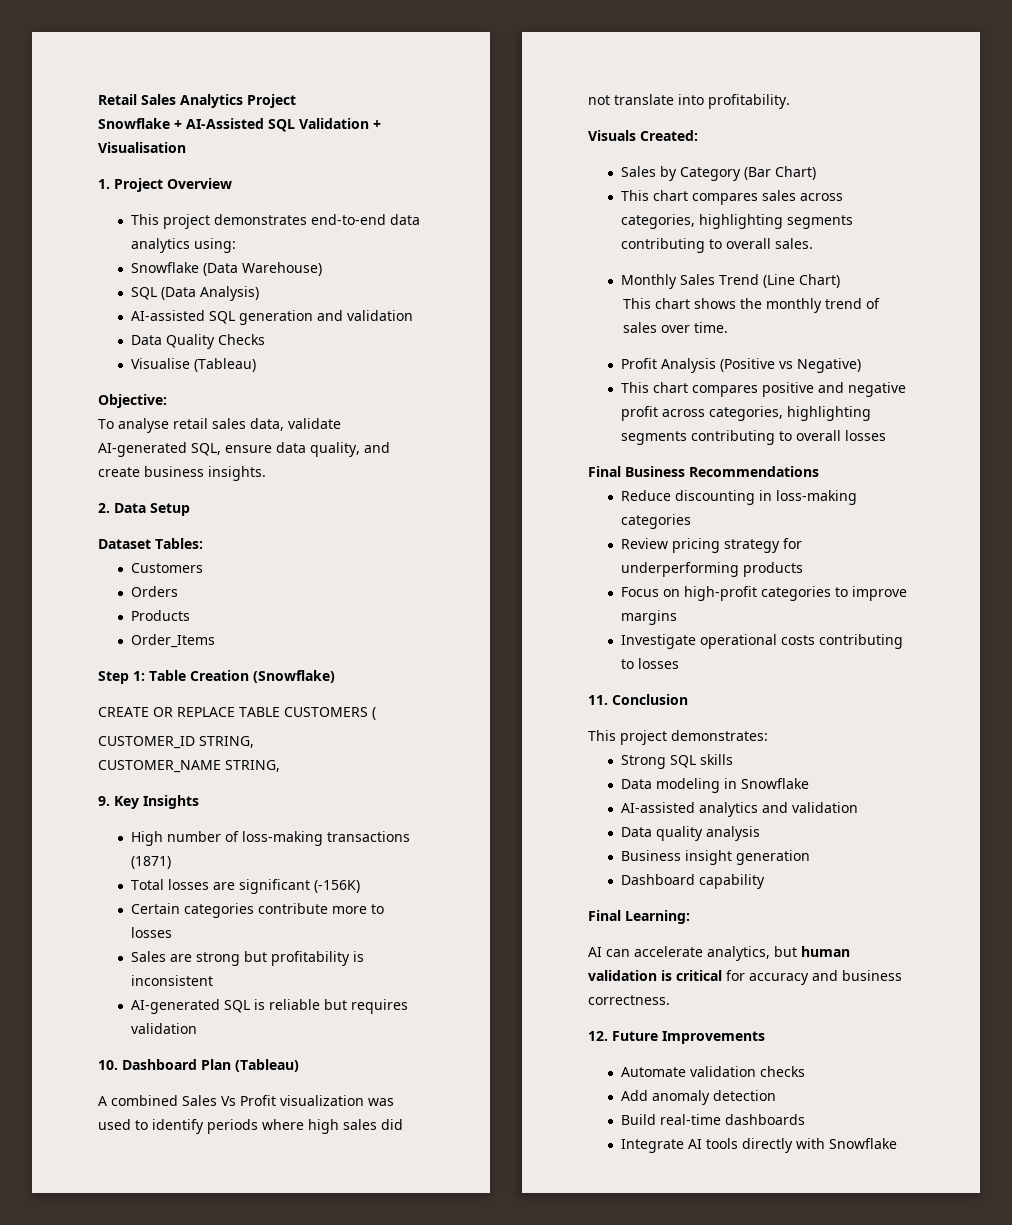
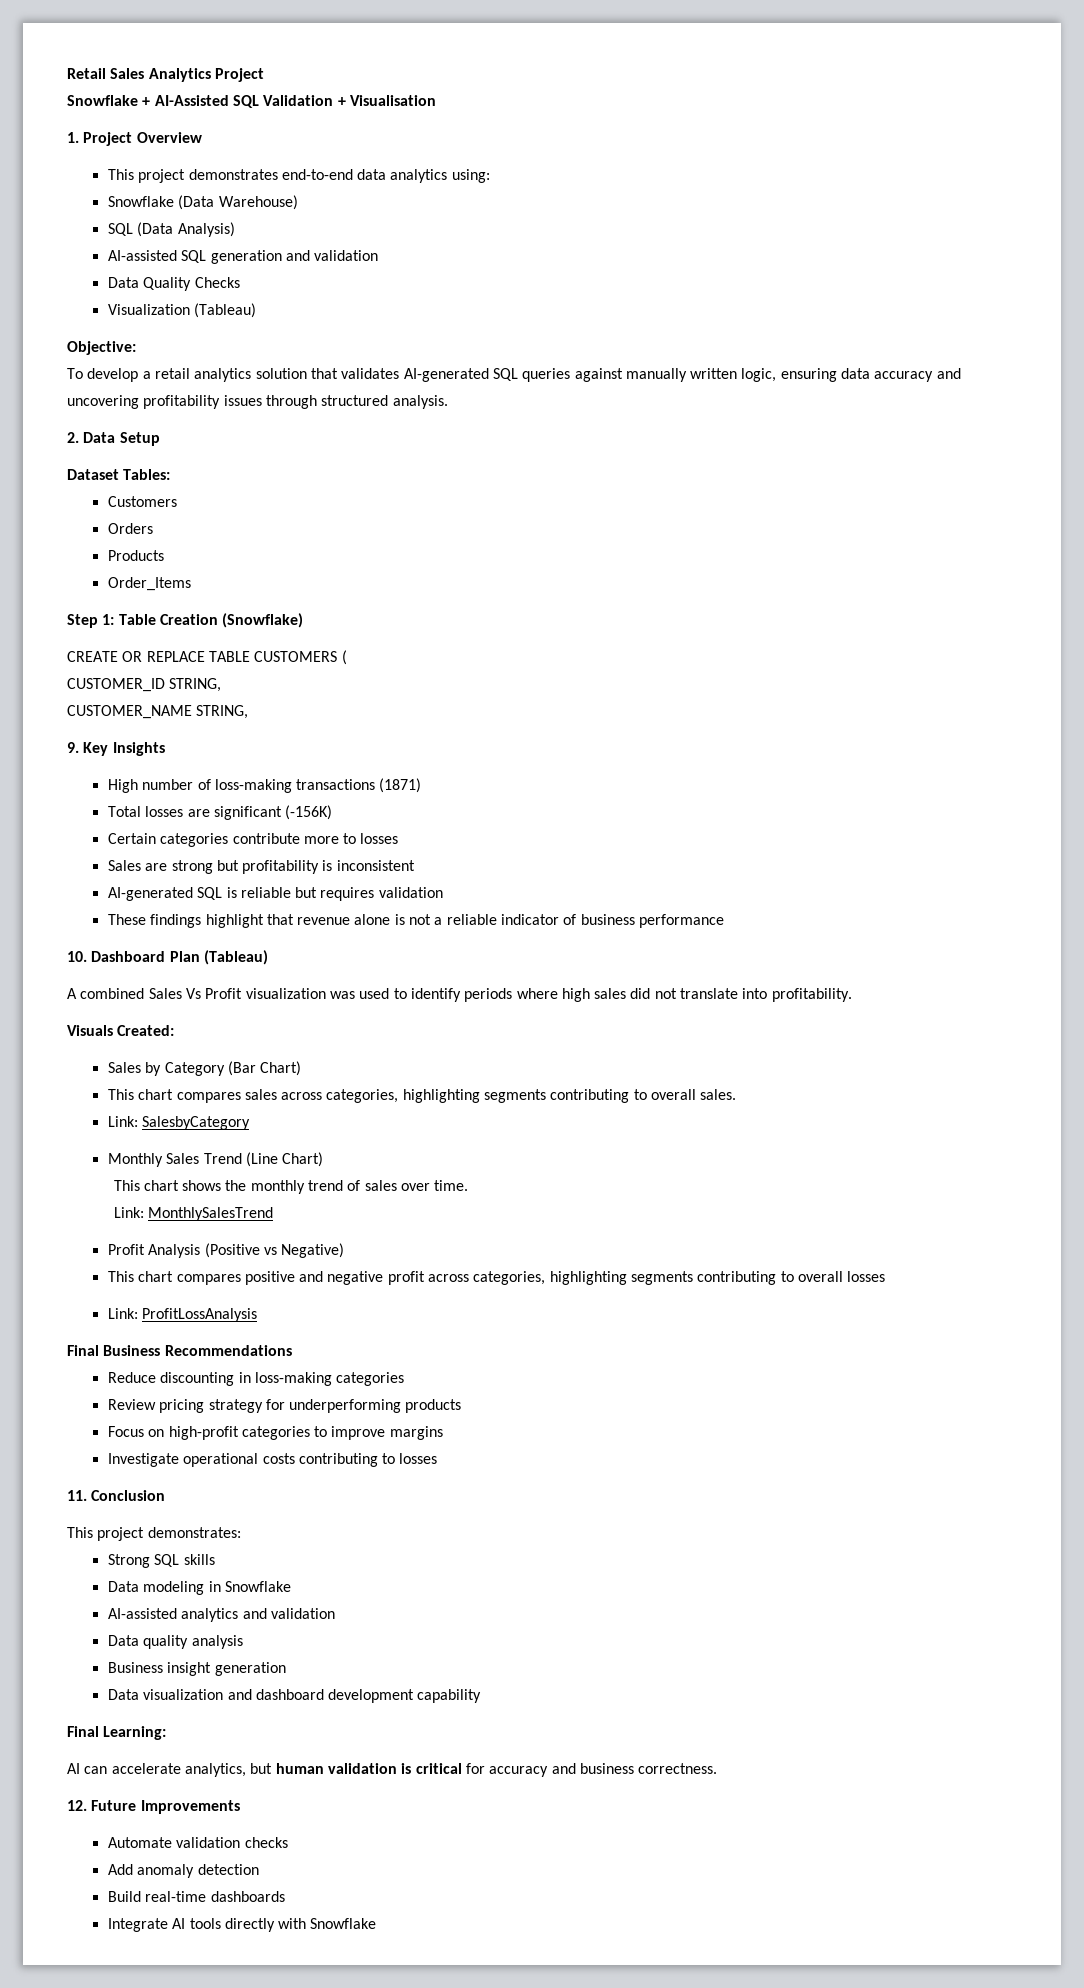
[131,358,191,369] Visualise -> [107,304,190,315] Visualization
[118,418,341,433] [98,442,390,457] [98,466,266,481] analyse retail sales data, validate AI-generated SQL, ensure data quality, and create business insights. -> [87,368,961,382] [67,395,448,409] develop a retail analytics solution that validates AI-generated SQL queries against manually written logic, ensuring data accuracy and uncovering profitability issues through structured analysis.
(198, 1028) none -> [107,914,725,928] // These findings highlight that revenue alone is not a reliable indicator of business performance
(814, 243) none -> [107,1116,251,1130] // Link: SalesbyCategory
(729, 327) none -> [113,1207,273,1221] // Link: MonthlySalesTrend
(887, 435) none -> [107,1308,258,1322] // Link: ProfitLossAnalysis
[621,874,696,885] Dashboard -> [107,1689,415,1703] Data visualization and dashboard development

